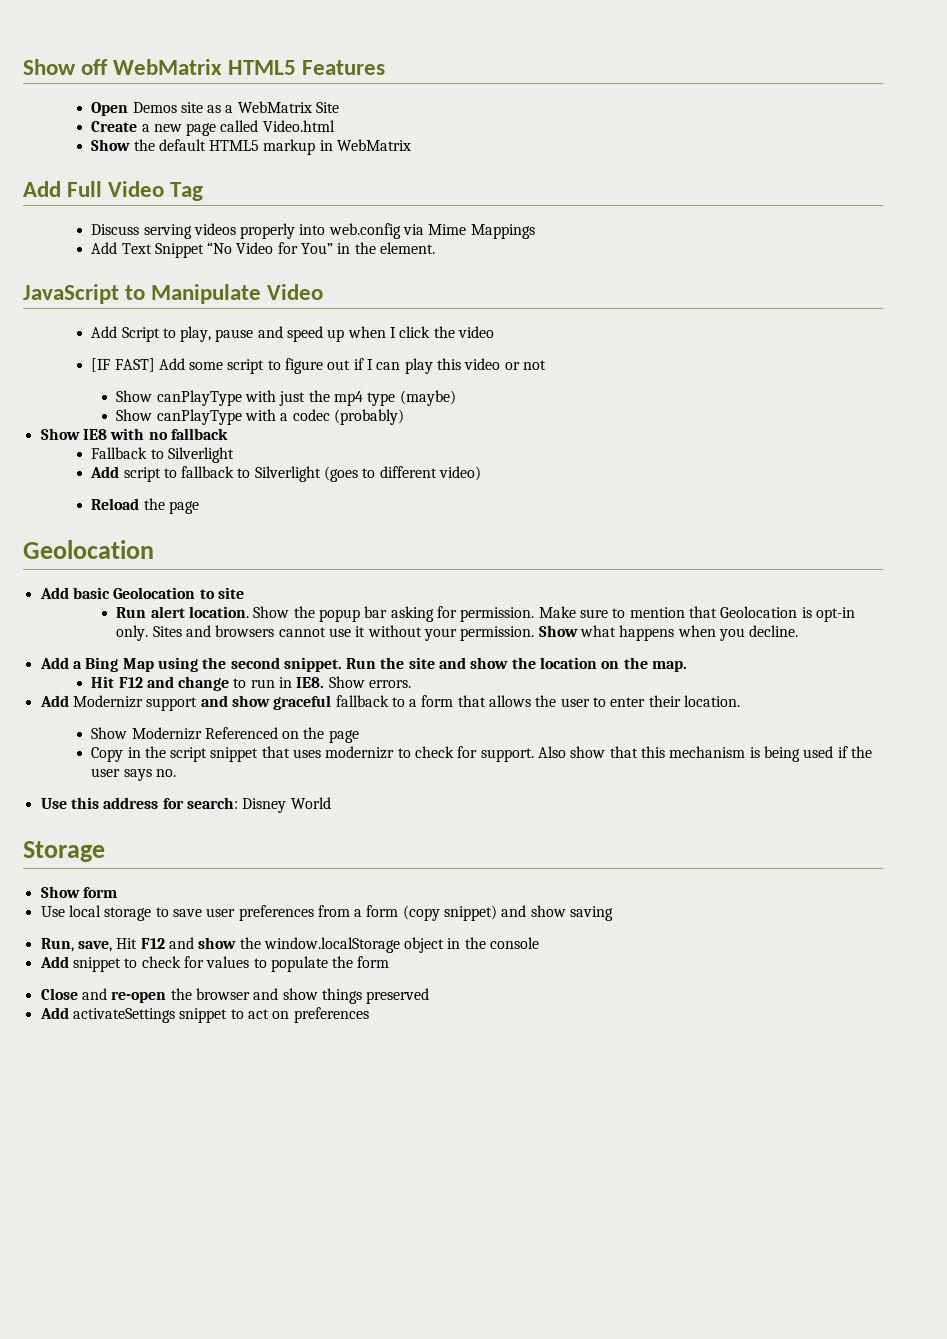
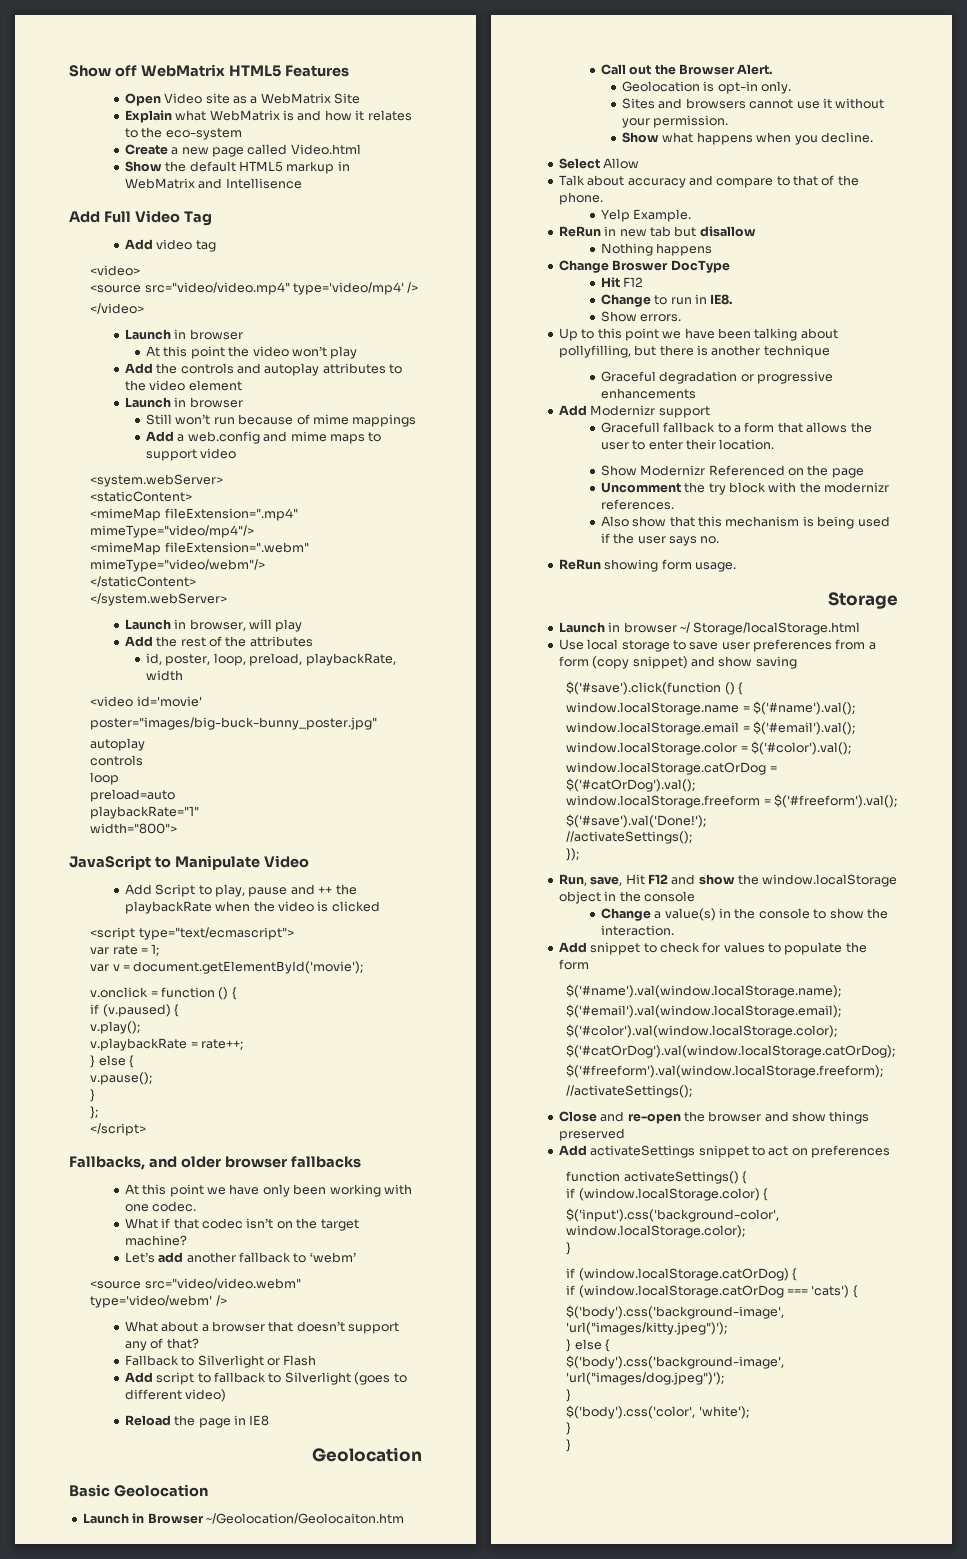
[132,102,177,113] Demos -> [164,93,203,104] Video
(340, 107) none -> [124,110,412,123] [124,127,242,140] // Explain what WebMatrix is and how it relates to the eco-system
(412, 145) none -> [198,178,302,189] and Intellisence
[91,223,535,239] [91,242,436,258] Discuss serving videos properly into web.config via Mime Mappings // Add Text Snippet “No Video for You” in the element. -> [124,239,216,252] [90,265,141,276] [90,282,419,295] [90,303,145,314] [124,329,243,340] [146,346,358,359] [124,363,403,376] [124,380,242,391] [124,397,243,408] [146,414,417,427] [146,431,382,444] [146,448,237,461] [90,474,224,487] [90,491,193,502] [90,508,298,521] [90,525,255,538] [90,542,309,555] [90,559,266,572] [90,576,197,587] [90,593,228,606] [124,619,303,632] [124,636,313,647] [146,653,396,666] [146,670,184,681] [90,696,202,707] [90,717,378,730] [90,738,146,751] [90,755,144,766] [90,772,120,785] [90,789,176,802] [90,806,200,819] [90,823,178,834] Add video tag // <video> // <source src="video/video.mp4" type='video/mp4' /> // </video> // Launch in browser // At this point the video won’t play // Add the controls and autoplay attributes to the video element // Launch in browser // Still won’t run because of mime mappings // Add a web.config and mime maps to support video // <system.webServer> // <staticContent> // <mimeMap fileExtension=".mp4" mimeType="video/mp4"/> // <mimeMap fileExtension=".webm" mimeType="video/webm"/> // </staticContent> // </system.webServer> // Launch in browser, will play // Add the rest of the attributes // id, poster, loop, preload, playbackRate, width // <video id='movie' // poster="images/big-buck-bunny_poster.jpg" // autoplay // controls // loop // preload=auto // playbackRate="1" // width="800">
[287,326,495,342] [91,358,546,374] [116,390,456,406] [116,409,405,425] [40,428,228,440] speed up when I click the video // [IF FAST] Add some script to figure out if I can play this video or not // Show canPlayType with just the mp4 type (maybe) // Show canPlayType with a codec (probably) // Show IE8 with no fallback -> [318,884,357,895] [124,901,380,914] [90,927,294,940] [90,944,160,956] [90,961,364,974] [90,987,237,1000] [90,1004,179,1017] [90,1021,141,1034] [90,1038,243,1051] [90,1055,134,1068] [90,1072,153,1085] [90,1089,96,1102] [90,1106,99,1119] [90,1123,147,1136] [69,1156,361,1170] [124,1184,412,1197] [124,1201,197,1212] [124,1218,359,1231] [124,1235,187,1246] [124,1252,356,1263] [90,1278,301,1289] [90,1295,227,1308] [124,1321,400,1334] [124,1338,199,1351] ++ the playbackRate when the video is clicked // <script type="text/ecmascript"> // var rate = 1; // var v = document.getElementById('movie'); // v.onclick = function () { // if (v.paused) { // v.play(); // v.playbackRate = rate++; // } else { // v.pause(); // } // }; // </script> // Fallbacks, and older browser fallbacks // At this point we have only been working with one codec. // What if that codec isn’t on the target machine? // Let’s add another fallback to ‘webm’ // <source src="video/video.webm" type='video/webm' /> // What about a browser that doesn’t support any of that?
(234, 455) none -> [267,1355,317,1366] or Flash
[23,540,154,559] [39,587,244,599] [116,606,717,622] // Geolocation // Add basic Geolocation to site // Run alert location. Show the popup bar asking for permission. Make sure to mention that -> [234,1415,270,1426] [312,1447,422,1462] [69,1484,208,1497] [82,1513,404,1524] [600,64,773,75] in IE8 // Geolocation // Basic Geolocation // Launch in Browser ~/Geolocation/Geolocaiton.htm // Call out the Browser Alert. //
(149, 633) none -> (792, 87) //
(535, 633) none -> (729, 121) //
[39,657,688,672] [91,676,230,691] Add a Bing Map using the second snippet. Run the site and show the location on the map. // Hit F12 and change -> [558,158,640,169] [558,175,859,188] [558,192,603,205] [600,209,692,222] [558,226,756,237] [600,243,713,256] [558,260,730,273] [600,277,644,288] [600,294,651,307] Select Allow // Talk about accuracy and compare to that of the phone. // Yelp Example. // ReRun in new tab but disallow // Nothing happens // Change Broswer DocType // Hit F12 // Change
(325, 682) none -> (733, 299) //
(412, 684) none -> [558,328,838,341] [558,345,830,358] [600,371,834,384] [600,388,696,399] // Up to this point we have been talking about pollyfilling, but there is another technique // Graceful degradation or progressive enhancements
[200,695,332,710] and show graceful -> [600,422,660,433] // Gracefull
[91,746,534,762] Copy in the script snippet that uses modernizr to check for support. -> [600,482,890,495] [600,499,674,510] Uncomment the try block with the modernizr references. //
[40,797,331,813] [23,841,105,862] [40,886,117,898] Use this address for search: Disney World // Storage // Show form -> [558,559,736,572] [828,592,898,609] [558,622,861,635] ReRun showing form usage. // Storage // Launch in browser ~/ Storage/localStorage.html
(614, 913) none -> [566,681,743,695] [566,701,855,715] [566,721,855,735] [566,741,851,755] [566,762,777,775] [566,778,696,792] [566,794,897,808] [566,814,707,828] [566,831,693,844] [566,848,580,861] // $('#save').click(function () { // window.localStorage.name = $('#name').val(); // window.localStorage.email = $('#email').val(); // window.localStorage.color = $('#color').val(); // window.localStorage.catOrDog = $('#catOrDog').val(); // window.localStorage.freeform = $('#freeform').val(); // $('#save').val('Done!'); // //activateSettings(); // });
(540, 943) none -> [600,908,888,921] [600,925,674,936] // Change a value(s) in the console to show the interaction.
(390, 962) none -> [566,984,842,998] [566,1004,842,1018] [566,1024,838,1038] [566,1044,896,1058] [566,1064,884,1078] [566,1085,693,1098] // $('#name').val(window.localStorage.name); // $('#email').val(window.localStorage.email); // $('#color').val(window.localStorage.color); // $('#catOrDog').val(window.localStorage.catOrDog); // $('#freeform').val(window.localStorage.freeform); // //activateSettings();
(369, 1015) none -> [566,1171,747,1184] [566,1188,768,1201] [566,1208,780,1222] [566,1225,746,1238] [566,1242,572,1255] [566,1268,797,1281] [566,1285,858,1298] [566,1305,785,1319] [566,1322,728,1335] [566,1339,610,1352] [566,1355,785,1369] [566,1372,725,1385] [566,1389,572,1402] [566,1405,749,1419] [566,1422,572,1435] [566,1439,572,1452] // function activateSettings() { // if (window.localStorage.color) { // $('input').css('background-color', window.localStorage.color); // } // if (window.localStorage.catOrDog) { // if (window.localStorage.catOrDog === 'cats') { // $('body').css('background-image', 'url("images/kitty.jpeg")'); // } else { // $('body').css('background-image', 'url("images/dog.jpeg")'); // } // $('body').css('color', 'white'); // } // }

